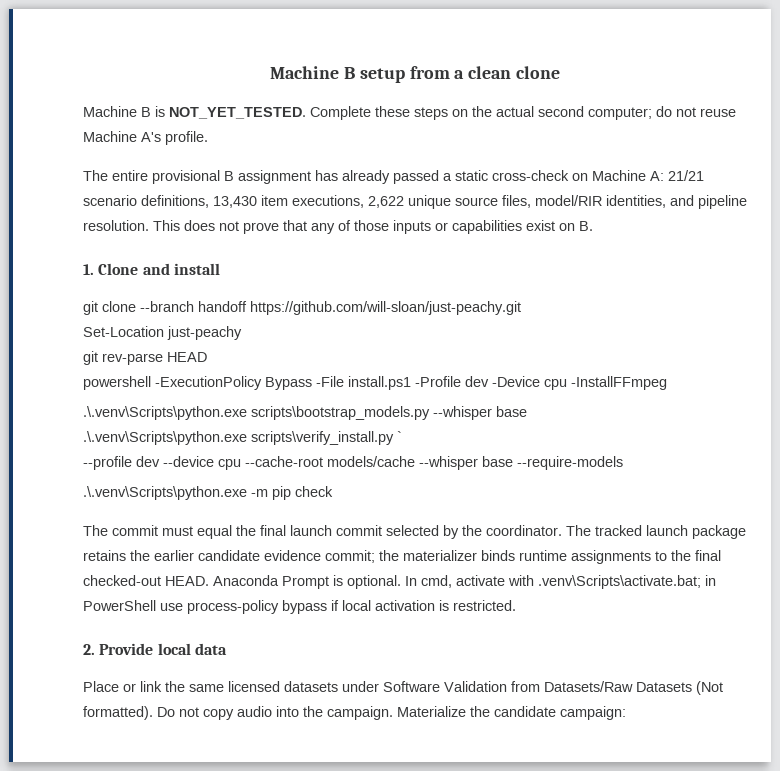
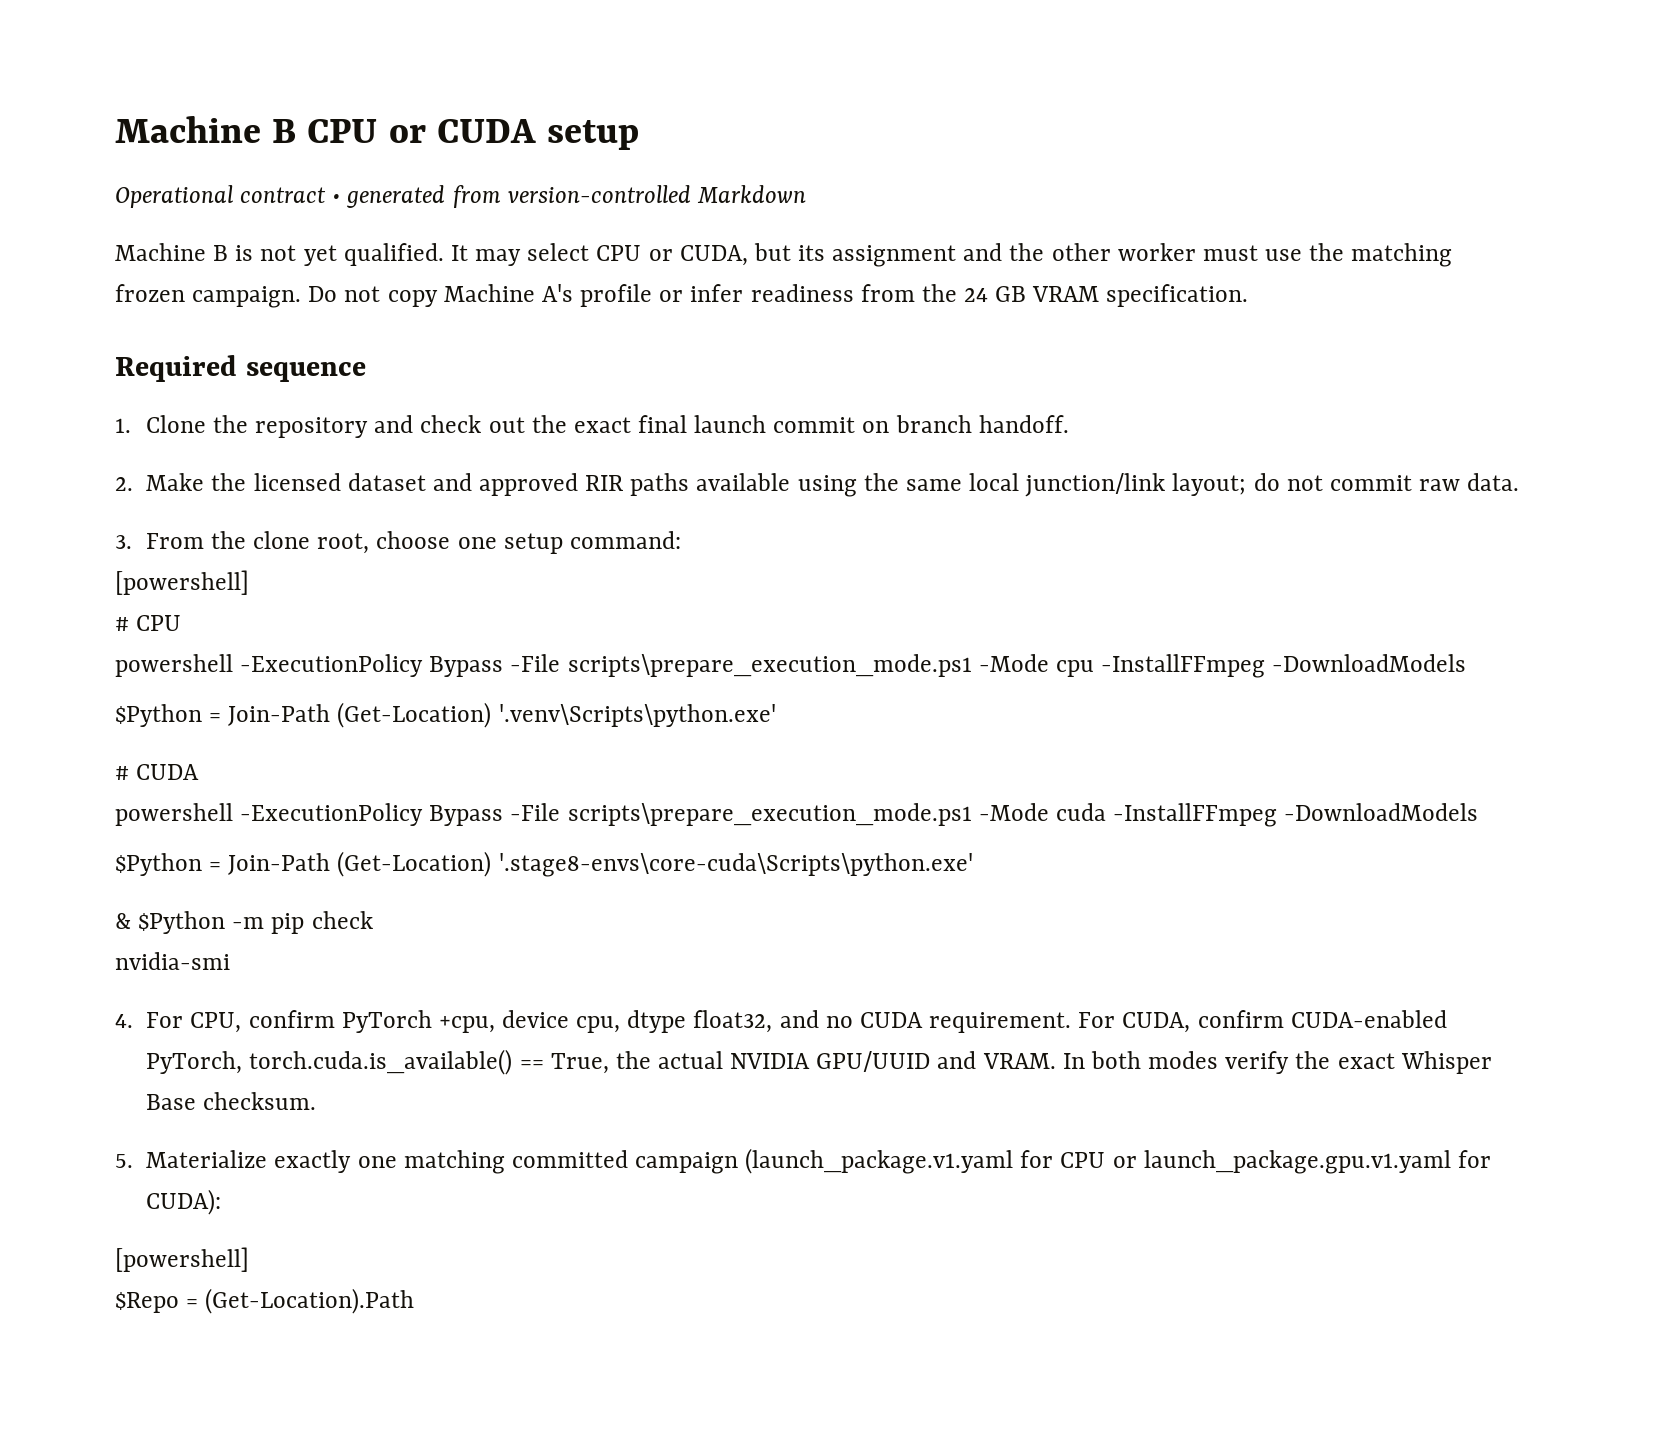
[269,66,561,83] [83,106,736,120] [83,131,208,145] [83,170,704,184] [83,195,747,209] [83,220,593,234] [83,263,220,275] [83,301,521,315] [83,326,242,340] [83,351,207,365] [83,376,667,390] [83,406,527,420] [83,431,402,445] [83,456,623,470] [83,486,333,500] [83,525,746,539] [83,550,721,564] [83,575,716,589] [83,600,516,614] [83,643,227,655] [83,681,723,695] [83,706,626,720] Machine B setup from a clean clone // Machine B is NOT_YET_TESTED. Complete these steps on the actual second computer; do not reuse Machine A's profile. // The entire provisional B assignment has already passed a static cross-check on Machine A: 21/21 scenario definitions, 13,430 item executions, 2,622 unique source files, model/RIR identities, and pipeline resolution. This does not prove that any of those inputs or capabilities exist on B. // 1. Clone and install // git clone --branch handoff https://github.com/will-sloan/just-peachy.git // Set-Location just-peachy // git rev-parse HEAD // powershell -ExecutionPolicy Bypass -File install.ps1 -Profile dev -Device cpu -InstallFFmpeg // .\.venv\Scripts\python.exe scripts\bootstrap_models.py --whisper base // .\.venv\Scripts\python.exe scripts\verify_install.py ` // --profile dev --device cpu --cache-root models/cache --whisper base --require-models // .\.venv\Scripts\python.exe -m pip check // The commit must equal the final launch commit selected by the coordinator. The tracked launch package retains the earlier candidate evidence commit; the materializer binds runtime assignments to the final checked-out HEAD. Anaconda Prompt is optional. In cmd, activate with .venv\Scripts\activate.bat; in PowerShell use process-policy bypass if local activation is restricted. // 2. Provide local data // Place or link the same licensed datasets under Software Validation from Datasets/Raw Datasets (Not formatted). Do not copy audio into the campaign. Materialize the candidate campaign: -> [115,116,640,150] [115,185,806,208] [115,243,1453,267] [115,284,1249,308] [115,355,366,382] [115,415,1069,438] [115,473,1520,497] [115,531,681,554] [115,570,249,595] [115,615,182,631] [115,654,1467,678] [115,702,776,728] [115,764,200,780] [115,803,1479,827] [115,851,973,877] [115,911,373,934] [115,952,230,970] [115,1010,1447,1033] [146,1049,1492,1075] [146,1092,317,1110] [115,1148,1491,1174] [146,1189,222,1215] [115,1247,249,1272] [115,1288,415,1314] Machine B CPU or CUDA setup // Operational contract • generated from version-controlled Markdown // Machine B is not yet qualified. It may select CPU or CUDA, but its assignment and the other worker must use the matching frozen campaign. Do not copy Machine A's profile or infer readiness from the 24 GB VRAM specification. // Required sequence // 1. Clone the repository and check out the exact final launch commit on branch handoff. // 2. Make the licensed dataset and approved RIR paths available using the same local junction/link layout; do not commit raw data. // 3. From the clone root, choose one setup command: // [powershell] // # CPU // powershell -ExecutionPolicy Bypass -File scripts\prepare_execution_mode.ps1 -Mode cpu -InstallFFmpeg -DownloadModels // $Python = Join-Path (Get-Location) '.venv\Scripts\python.exe' // # CUDA // powershell -ExecutionPolicy Bypass -File scripts\prepare_execution_mode.ps1 -Mode cuda -InstallFFmpeg -DownloadModels // $Python = Join-Path (Get-Location) '.stage8-envs\core-cuda\Scripts\python.exe' // & $Python -m pip check // nvidia-smi // 4. For CPU, confirm PyTorch +cpu, device cpu, dtype float32, and no CUDA requirement. For CUDA, confirm CUDA-enabled PyTorch, torch.cuda.is_available() == True, the actual NVIDIA GPU/UUID and VRAM. In both modes verify the exact Whisper Base checksum. // 5. Materialize exactly one matching committed campaign (launch_package.v1.yaml for CPU or launch_package.gpu.v1.yaml for CUDA): // [powershell] // $Repo = (Get-Location).Path

